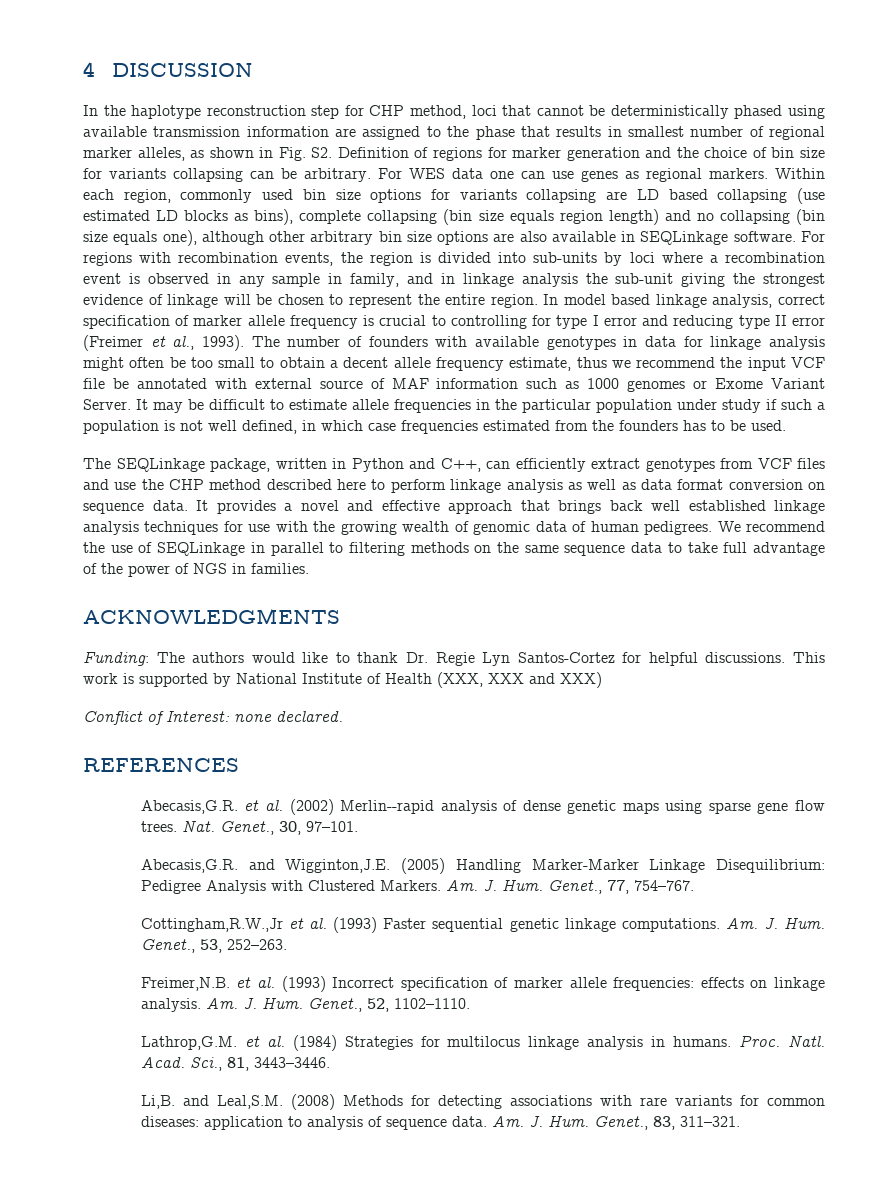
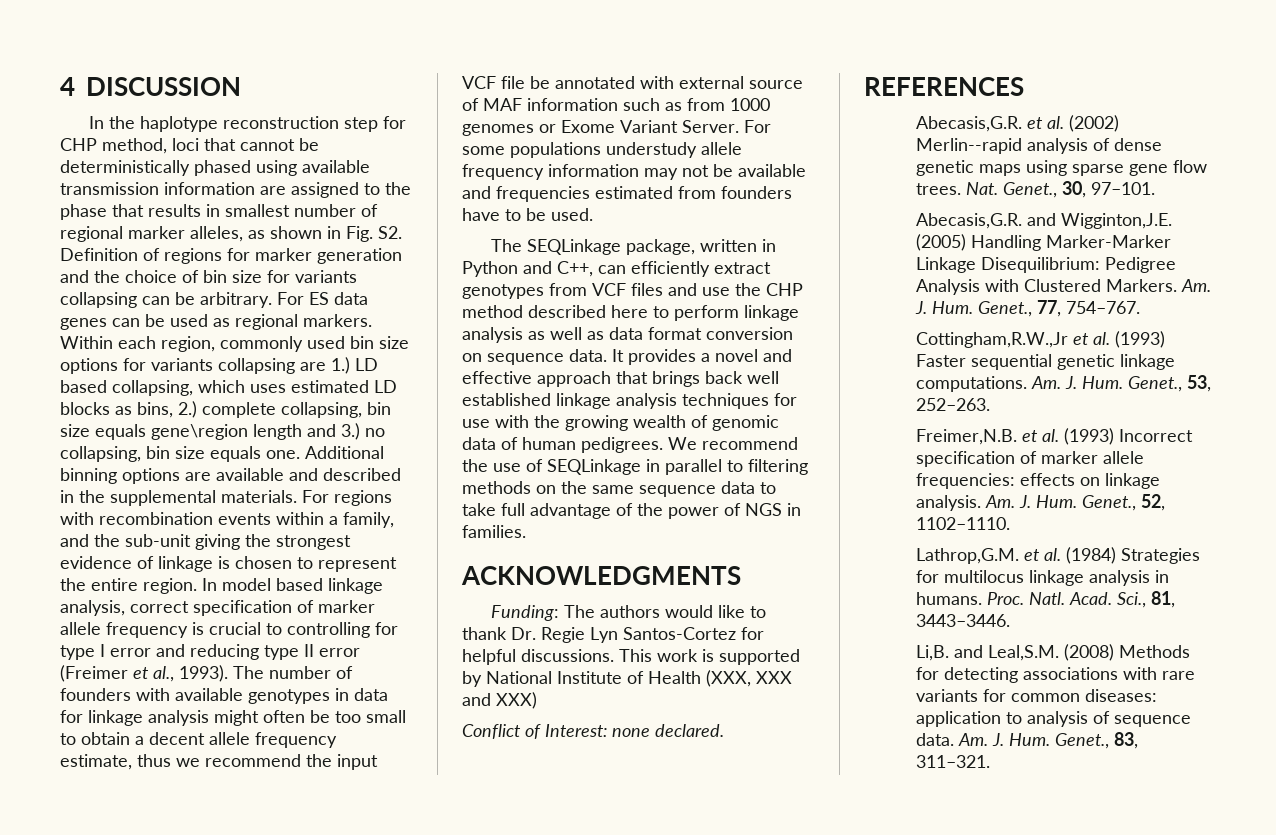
[409,168,618,182] WES data one can use genes -> [309,292,368,305] [60,314,208,330] ES data genes can be used
(628, 195) none -> [331,357,350,374] 1.)
[717,188,825,204] collapsing (use -> [112,380,286,396] collapsing, which uses
[254,209,826,225] [83,230,825,246] [83,252,825,266] [83,273,578,287] bins), complete collapsing (bin size equals region length) and no collapsing (bin size equals one), although other arbitrary bin size options are also available in SEQLinkage software. For regions with recombination events, the region is divided into sub-units by loci where a recombination event is observed in any sample in family, and in linkage analysis -> [137,401,391,418] [60,423,385,440] [60,446,384,462] [60,468,401,484] [60,490,392,506] [60,512,394,528] [60,534,89,547] bins, 2.) complete collapsing, bin size equals gene\region length and 3.) no collapsing, bin size equals one. Additional binning options are available and described in the supplemental materials. For regions with recombination events within a family, and
[223,294,273,305] will be -> [218,556,230,569] is
(580, 385) none -> [687,98,725,111] from
[136,399,825,413] [83,420,706,434] It may be difficult to estimate allele frequencies in the particular population under study if such a population is not well defined, in which case frequencies estimated from the founders has -> [744,120,771,133] [462,142,742,158] [462,164,806,180] [462,186,792,202] [462,208,500,221] For some populations understudy allele frequency information may not be available and frequencies estimated from founders have

